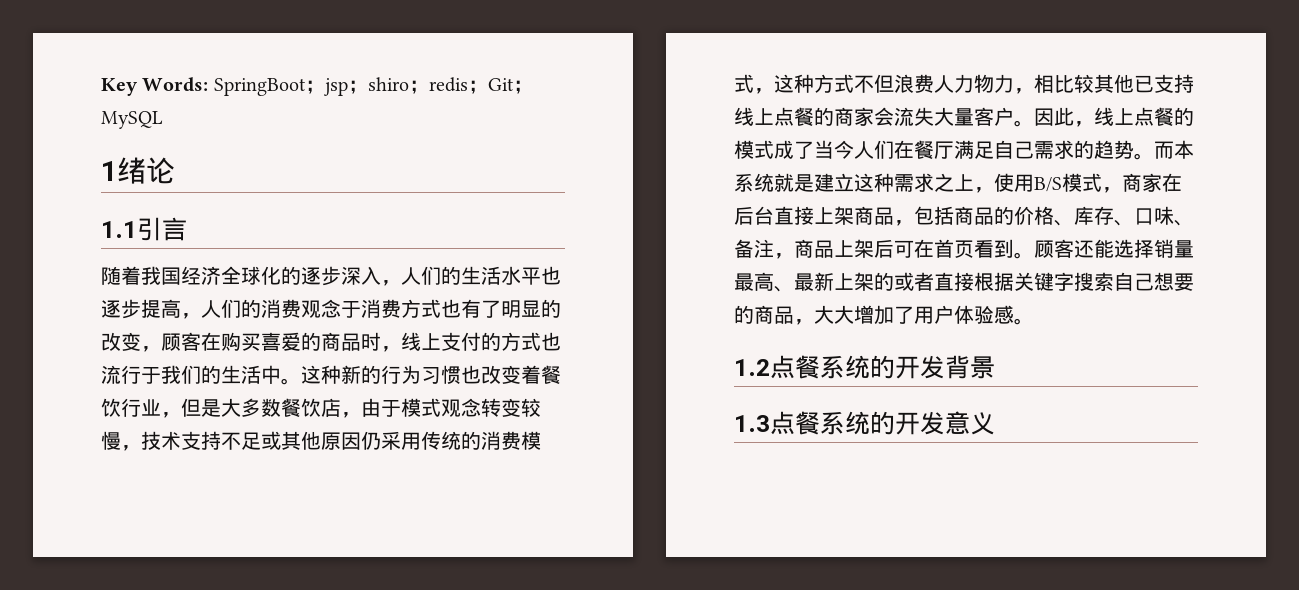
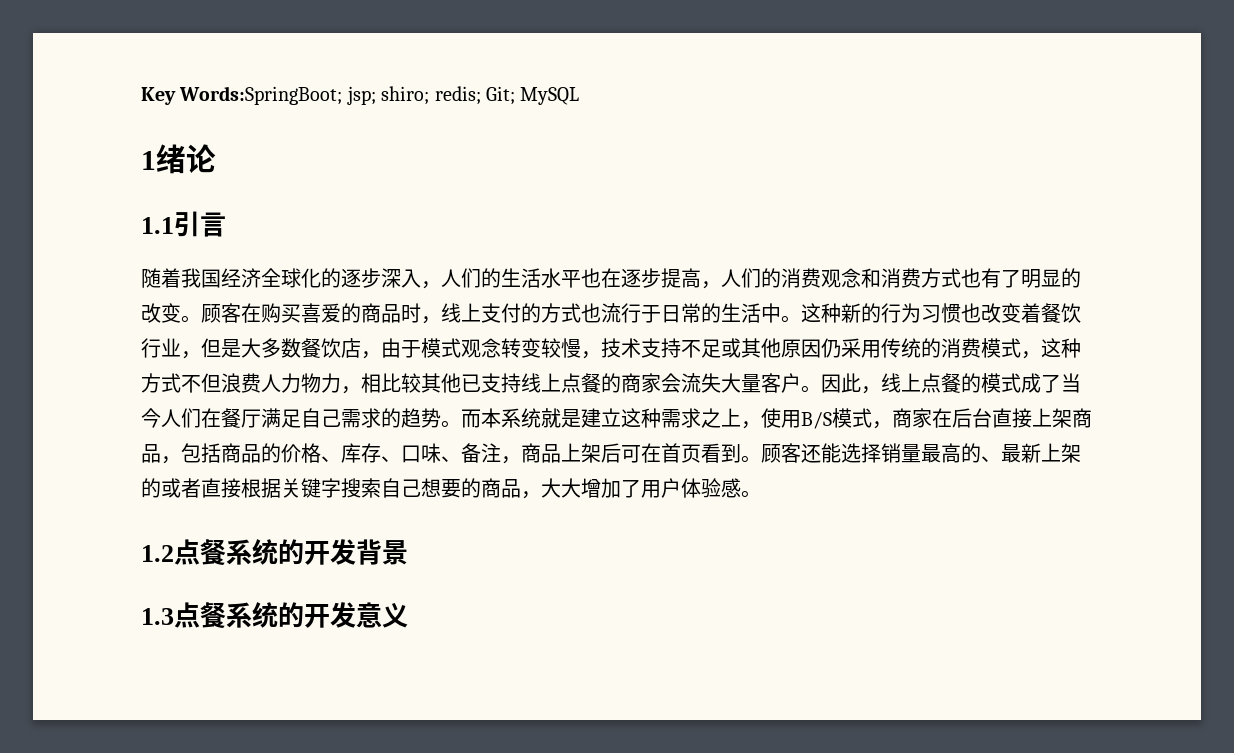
[142,77,533,96] Words: SpringBoot；jsp；shiro；redis；Git； -> [179,86,515,105] Words:SpringBoot; jsp; shiro; redis; Git;
(561, 275) none -> [601,268,621,288] 在
[341,301,361,318] 于 -> [861,268,881,288] 和
[141,346,161,352] ， -> [181,315,201,323] 。
[161,365,201,384] 我们 -> [661,303,701,323] 日常
(774, 281) none -> [961,443,981,463] 的

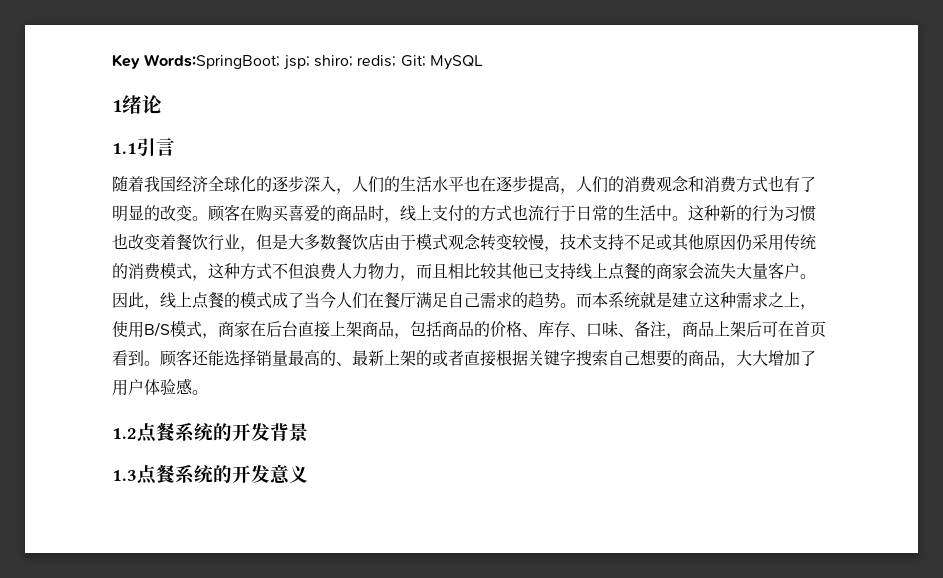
[361,351,381,359] ， -> (384, 242) none
(361, 390) none -> [416,263,448,279] 而且

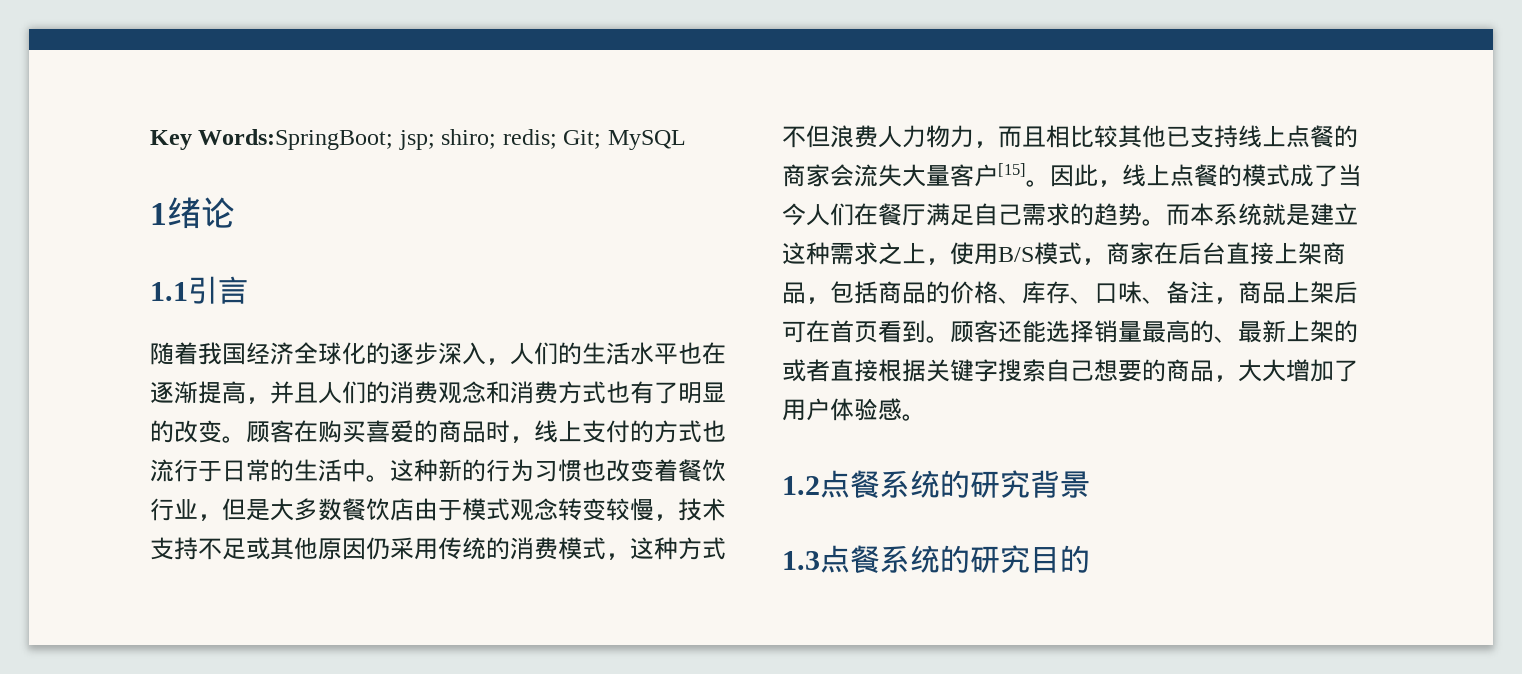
[512,175,576,194] 步提高， -> [174,381,318,404] 渐提高，并且
(800, 271) none -> [998,163,1026,177] [15]
[232,423,270,441] 开发 -> [970,470,1030,498] 研究
[232,464,308,484] 开发意义 -> [970,545,1090,573] 研究目的

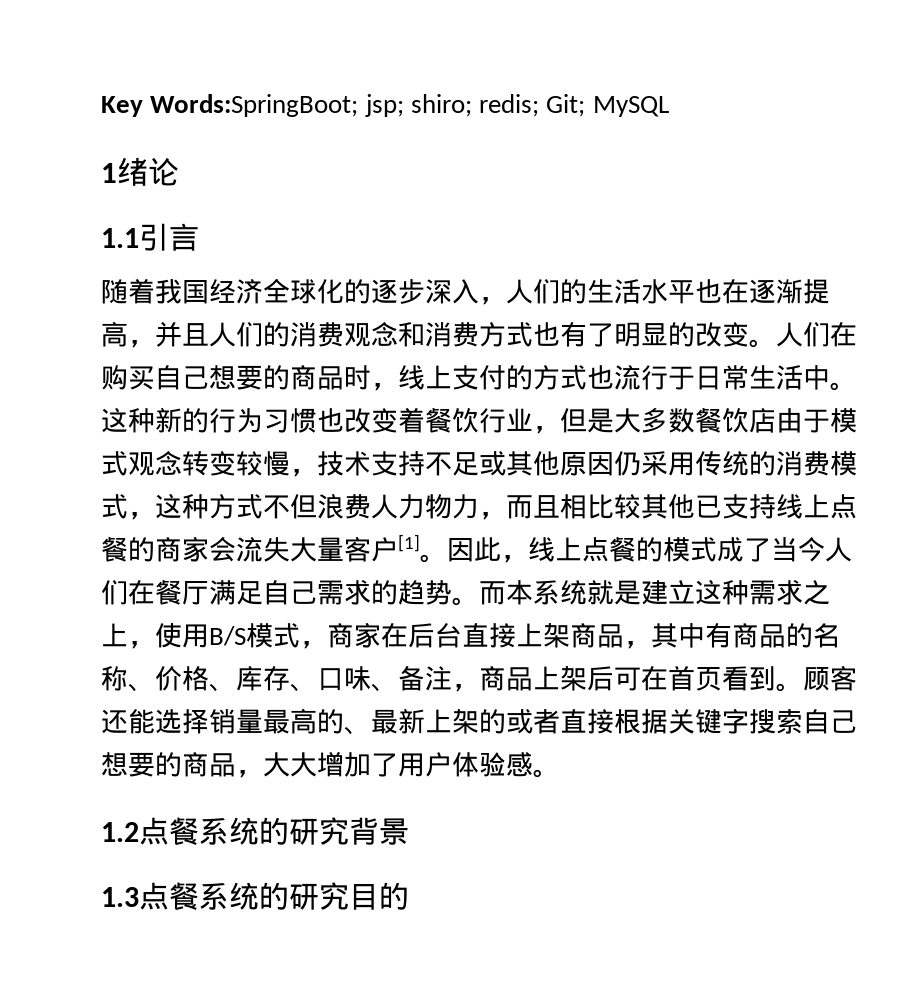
[246,420,414,443] 顾客在购买喜爱 -> [776,322,857,347] [101,365,263,390] 人们在购买自己想要
[270,459,294,482] 的 -> (749, 377) none
[998,163,1026,177] [15] -> [398,534,420,552] [1]
[830,281,950,304] 包括商品的 -> [651,623,840,648] [101,666,155,692] 其中有商品的名称、

